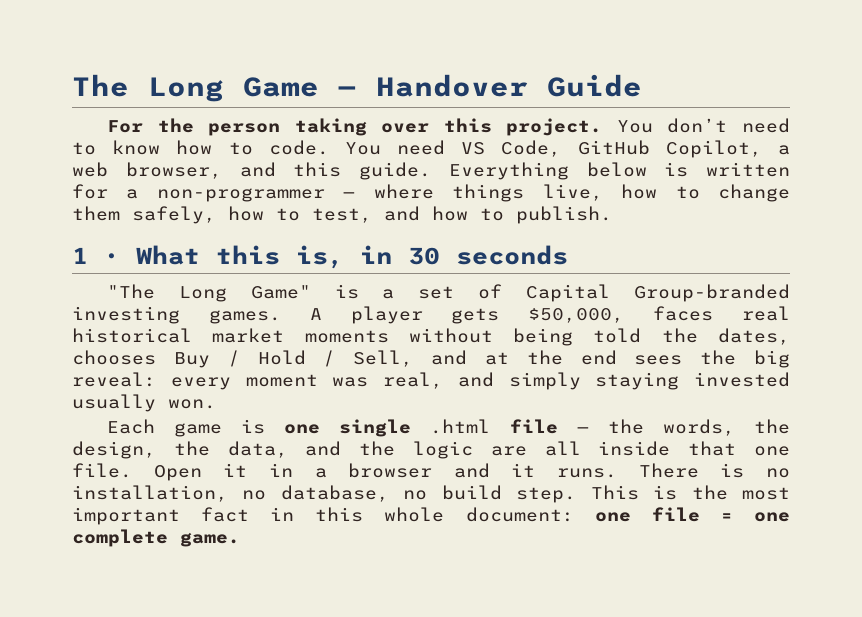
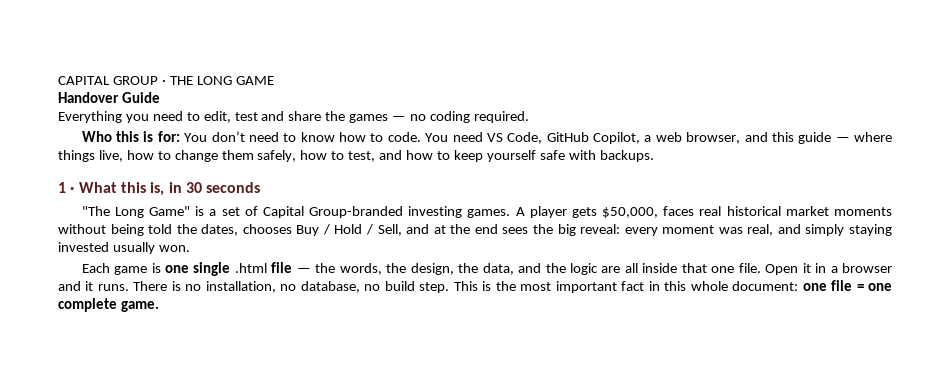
[72,74,642,102] [106,118,603,136] The Long Game — Handover Guide // For the person taking over this project. -> [58,76,274,85] [58,92,160,103] [58,111,529,123] [81,131,180,142] CAPITAL GROUP · THE LONG GAME // Handover Guide // Everything you need to edit, test and share the games — no coding required. // Who this is for:
[359,162,790,180] [72,184,325,202] guide. Everything below is written for a non-programmer -> [798,132,832,144] guide
[516,206,612,224] publish. -> [453,150,654,162] keep yourself safe with backups.

